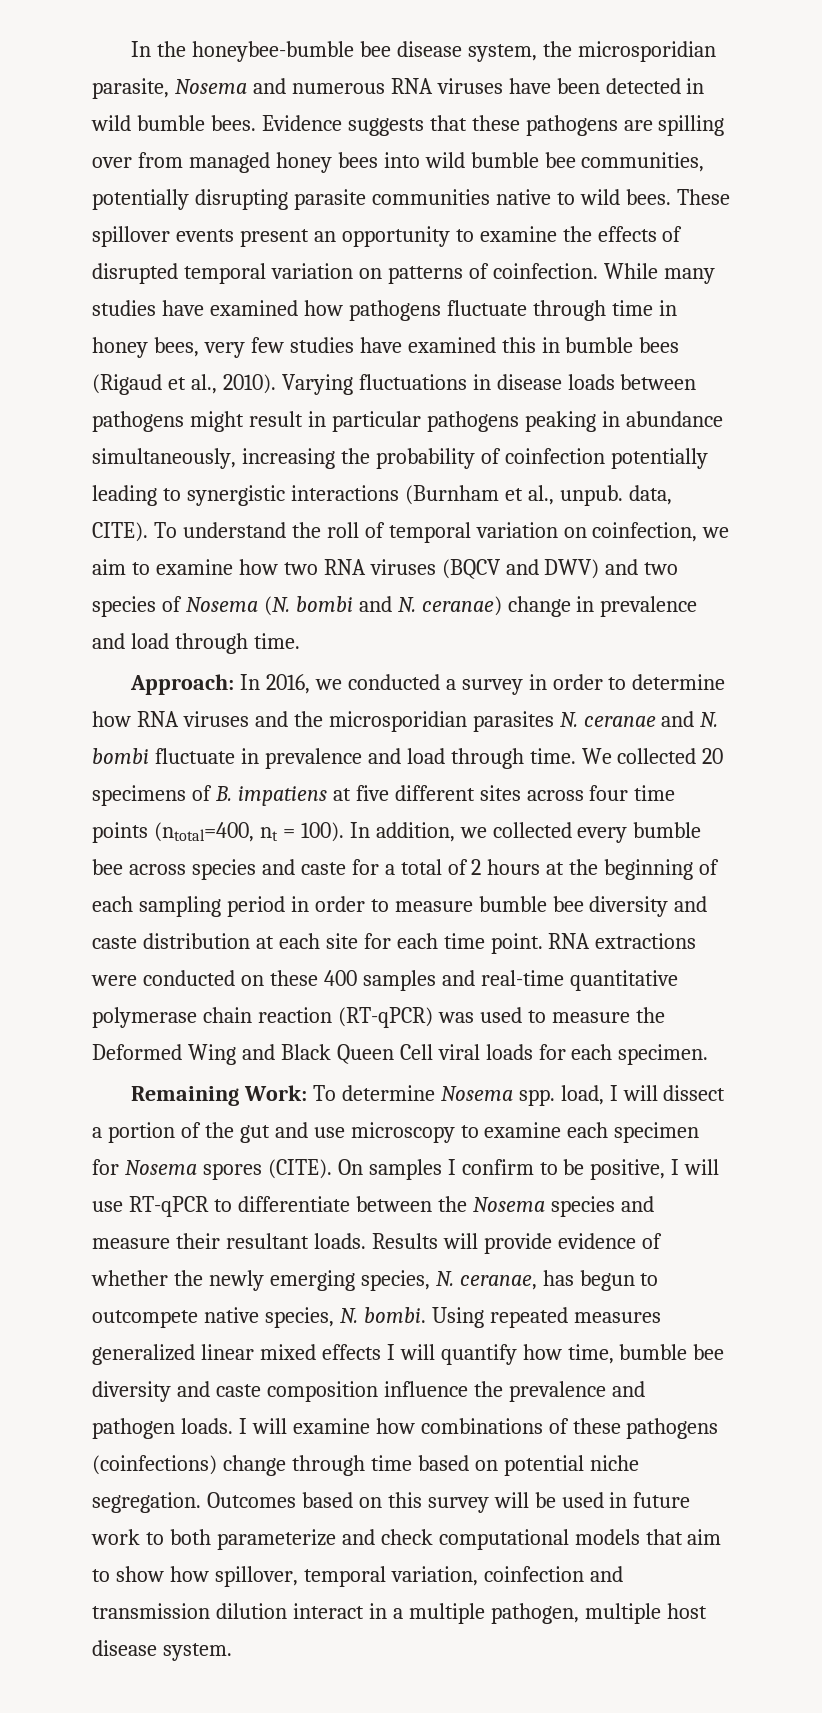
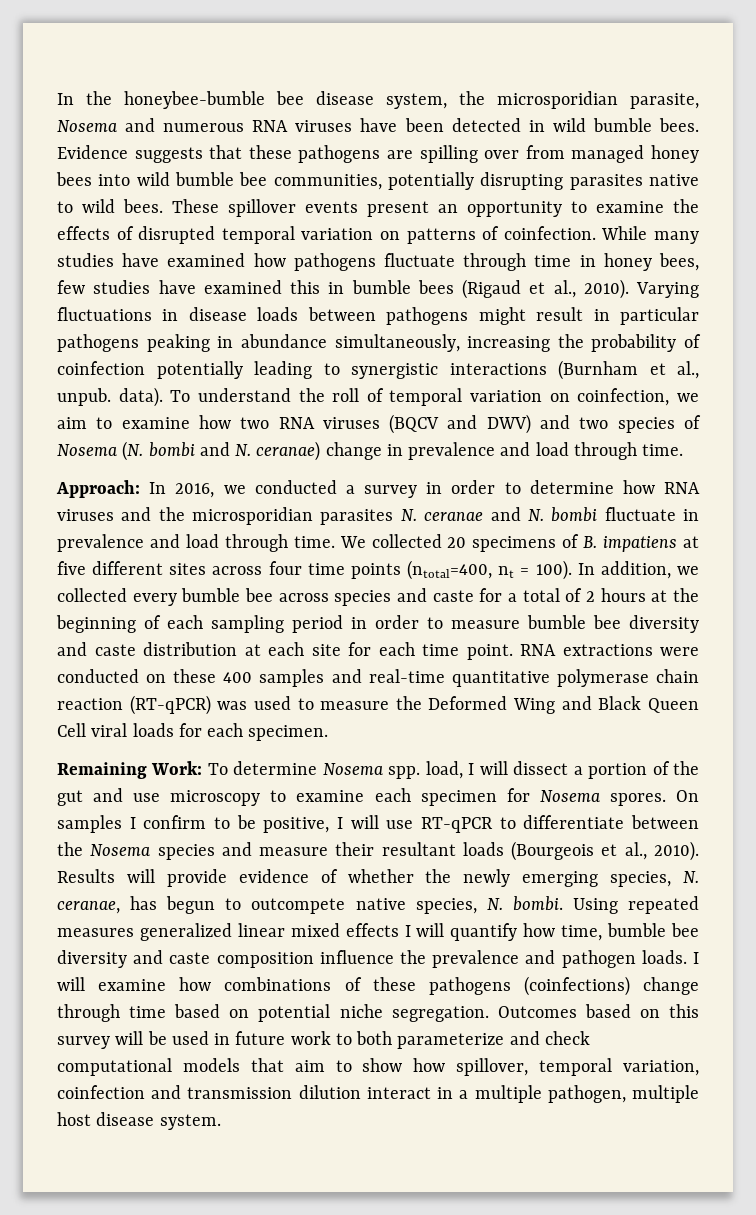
[293,189,490,210] parasite communities -> [569,174,643,190] parasites
[203,342,245,358] very -> (700, 262) none
[628,485,672,505] [92,522,148,542] data, CITE). -> [118,387,163,407] data).
[202,1159,332,1180] spores (CITE). -> [609,793,666,806] spores.
[313,1233,366,1249] loads. -> [462,841,699,861] loads (Bourgeois et al., 2010).

